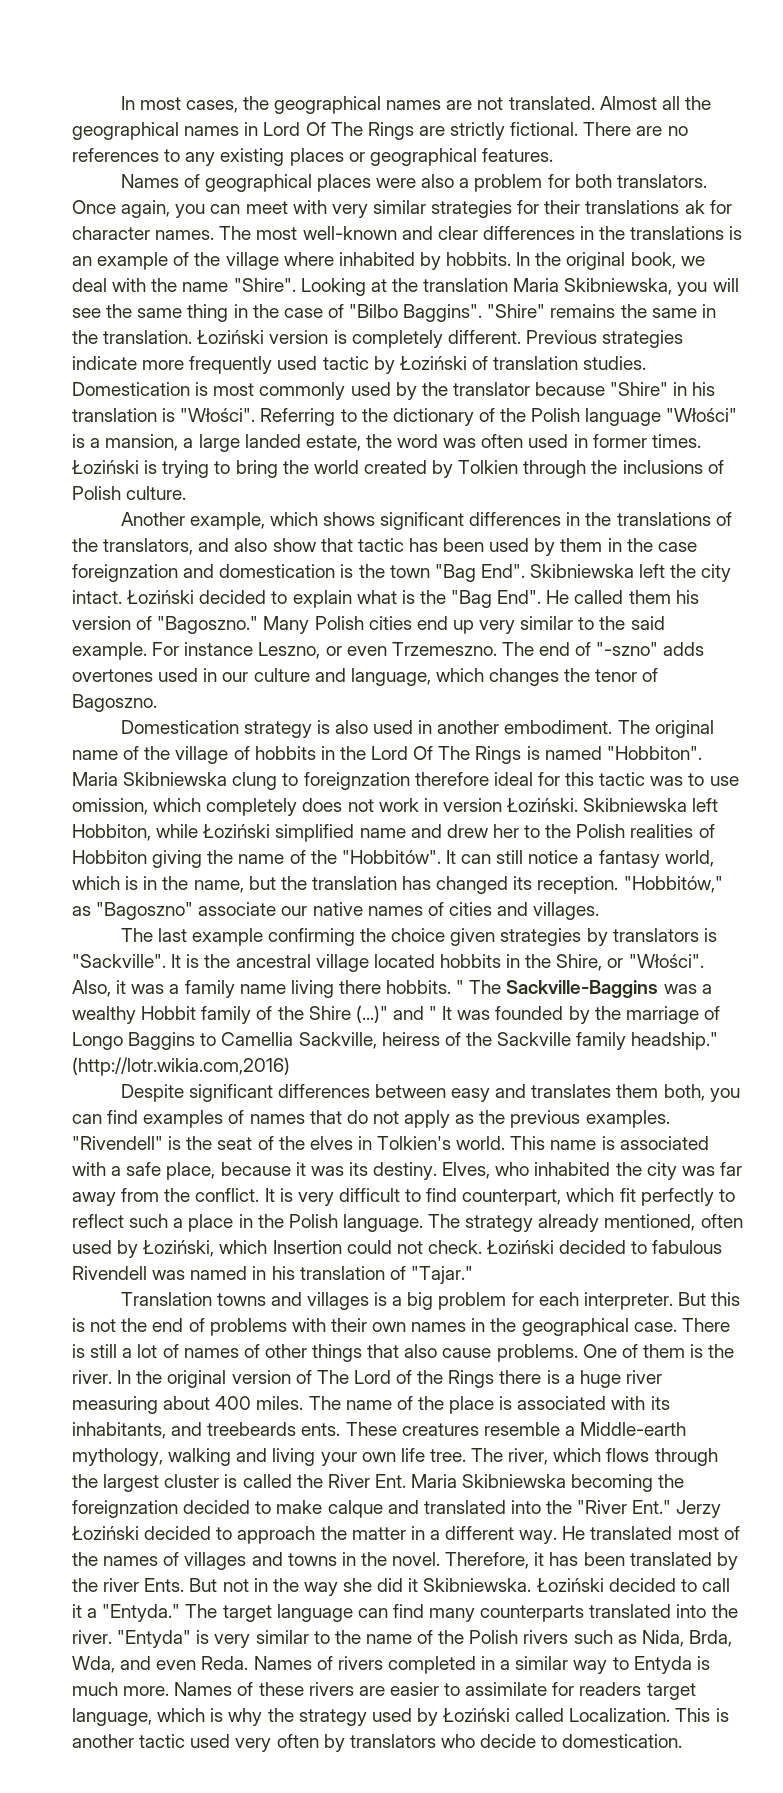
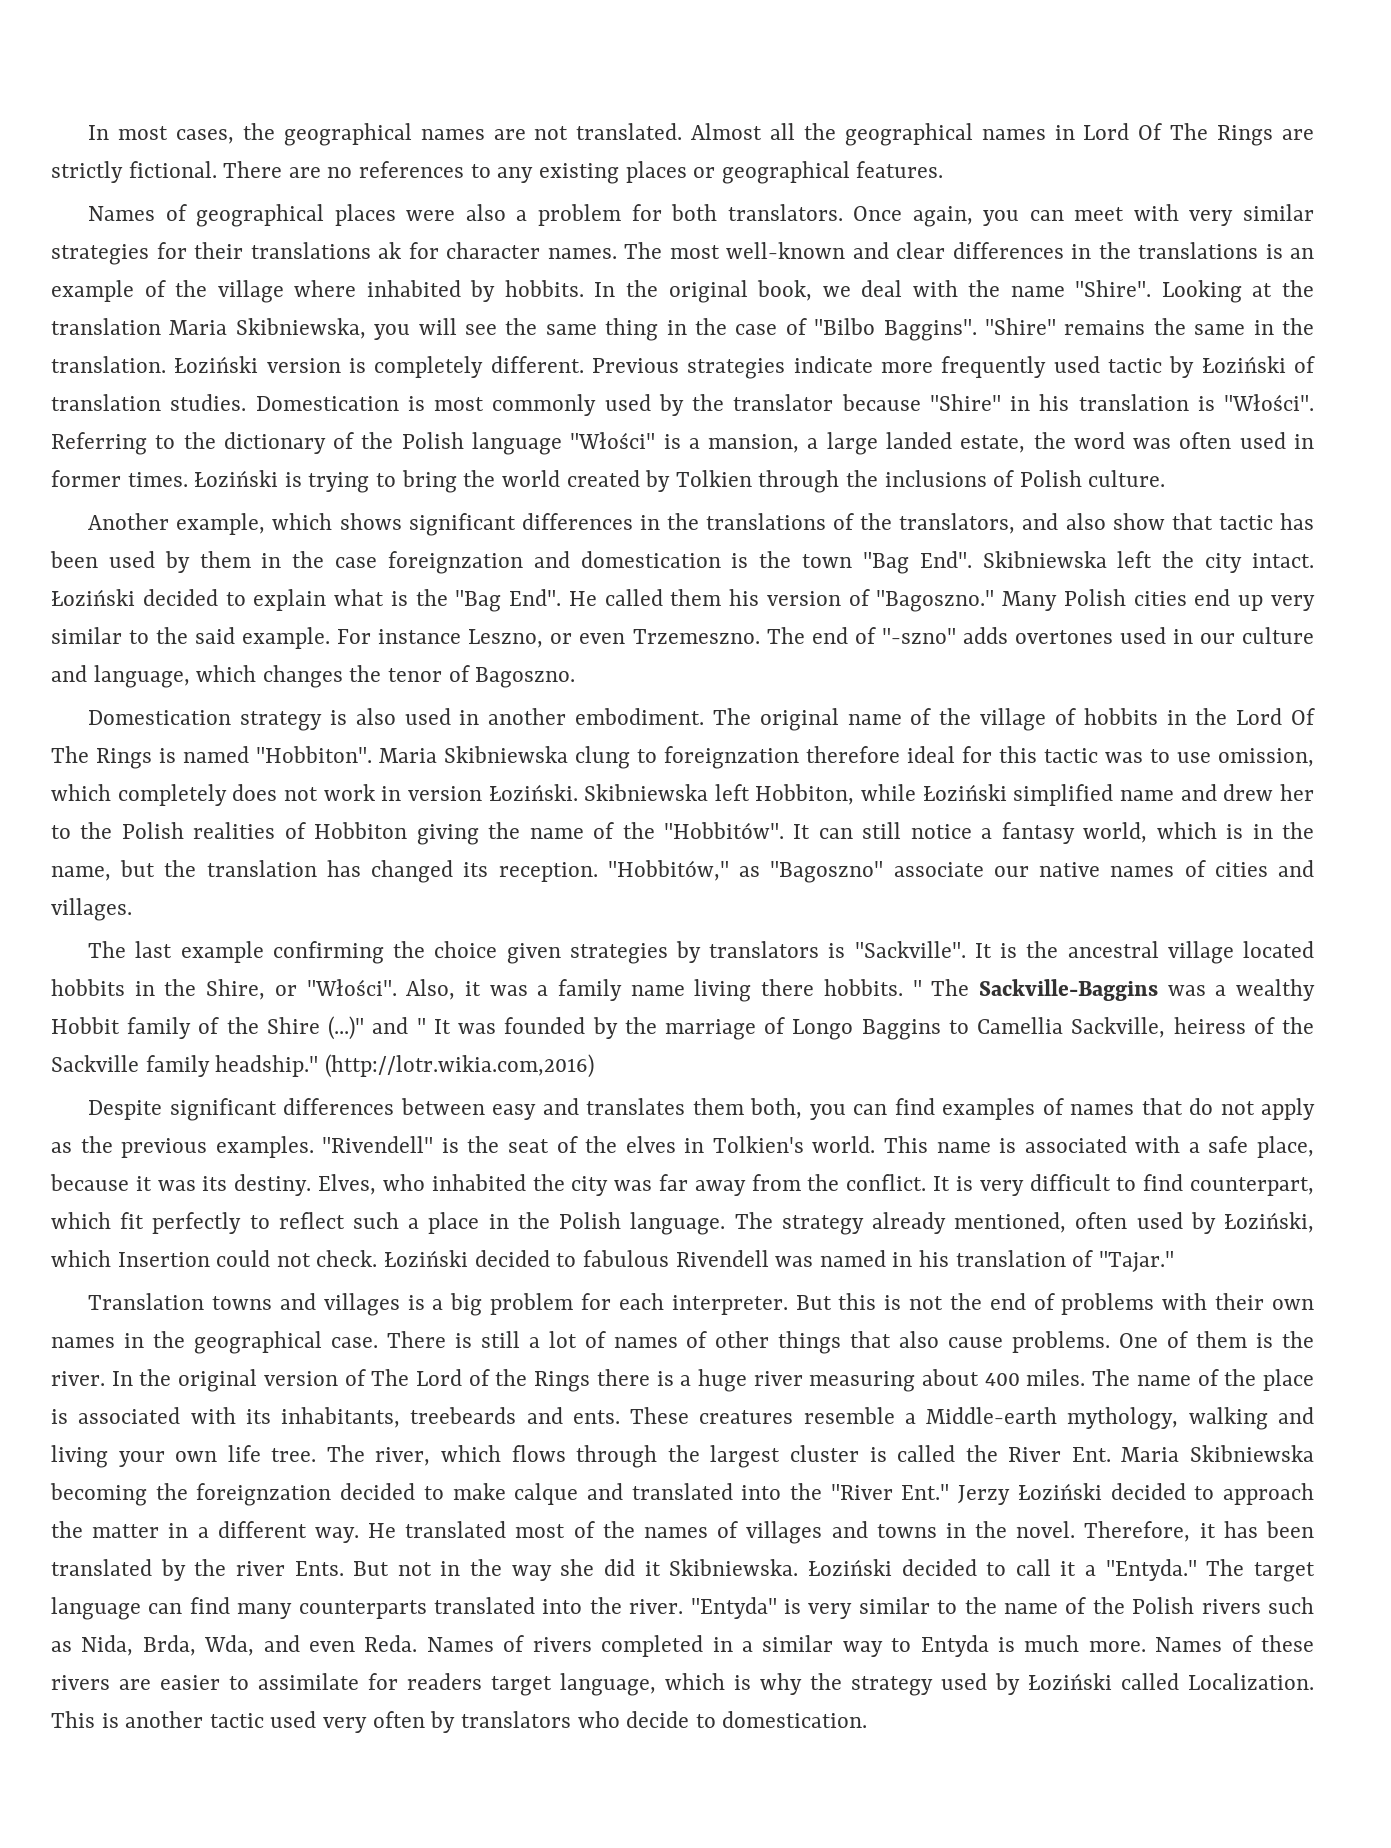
[171,1422,297,1436] and treebeards -> [410,1407,563,1424] treebeards and

